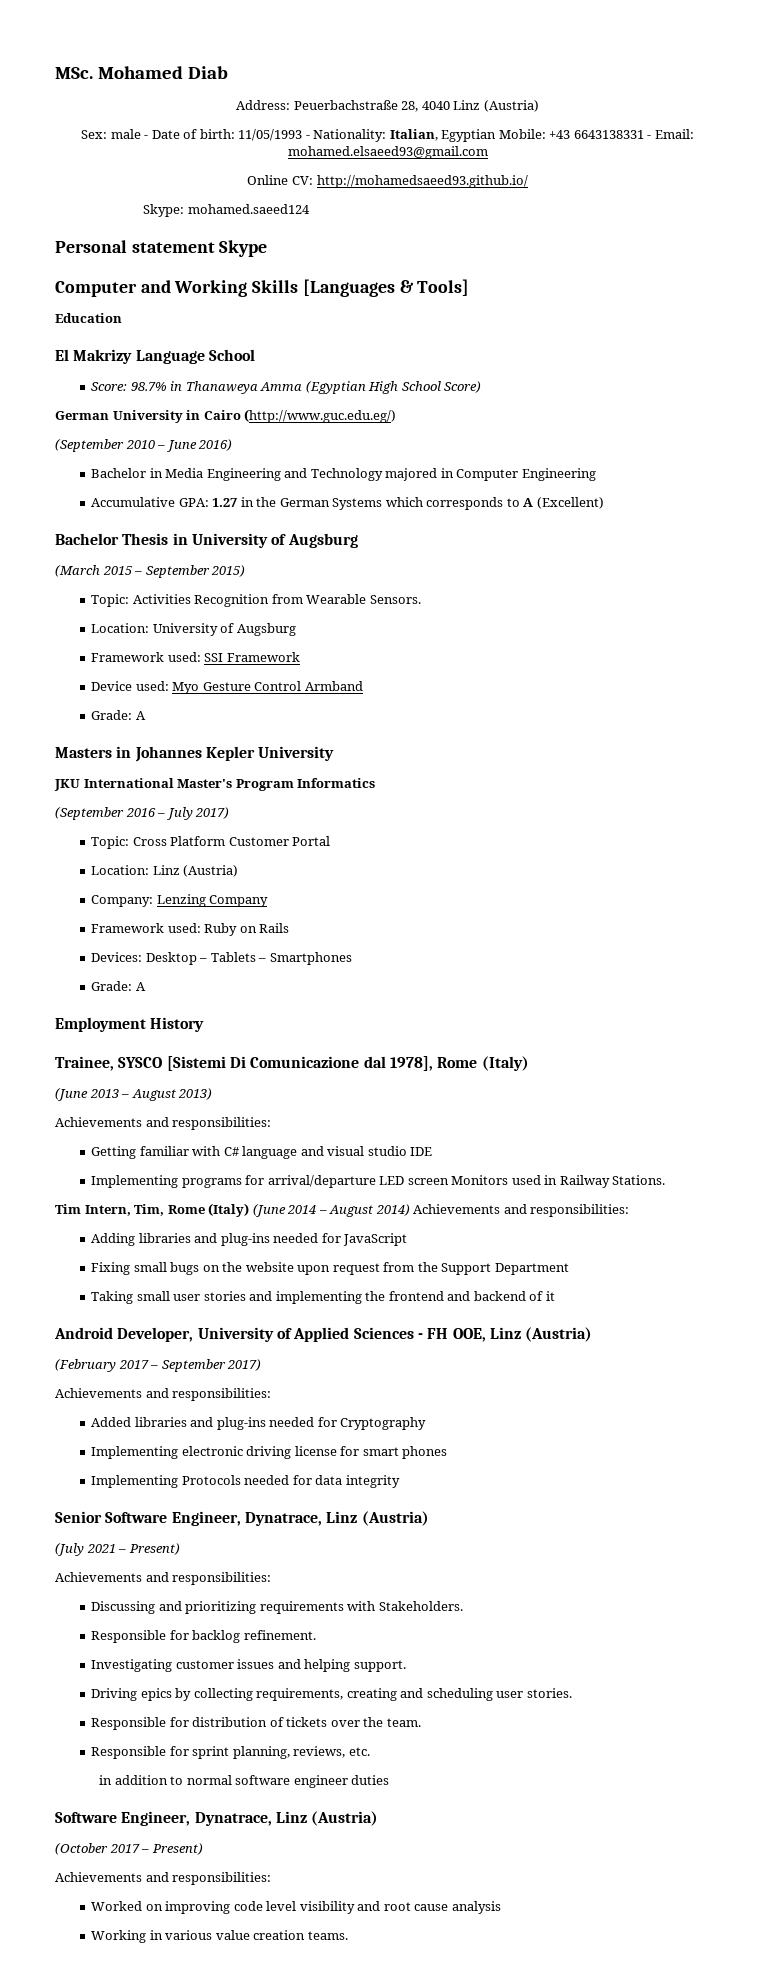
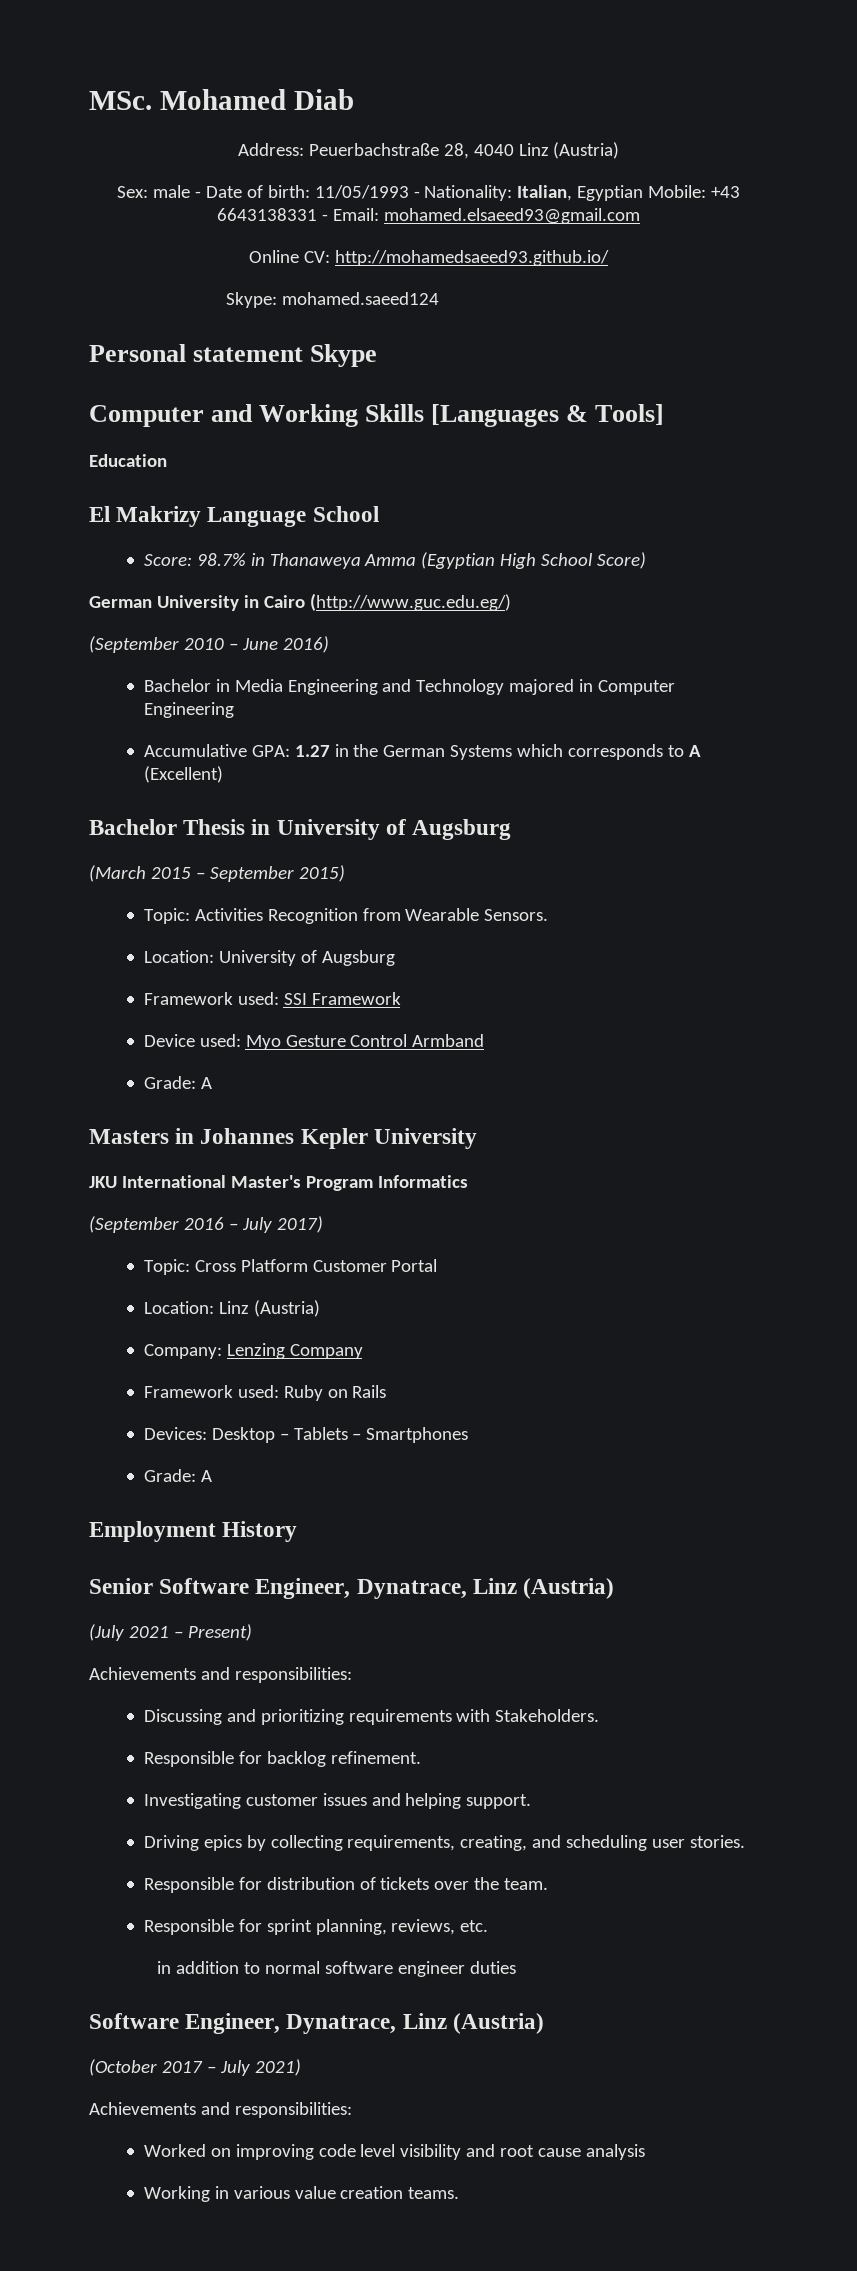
[55,1056,529,1071] [55,1088,213,1101] [55,1117,272,1130] [91,1146,433,1159] [91,1175,666,1188] [55,1203,630,1217] [91,1233,408,1246] [91,1262,569,1275] [91,1291,555,1304] [54,1327,593,1342] [55,1359,262,1372] [55,1388,272,1401] [91,1417,427,1430] [91,1446,448,1459] [91,1475,400,1488] // Trainee, SYSCO [Sistemi Di Comunicazione dal 1978], Rome (Italy) // (June 2013 – August 2013) // Achievements and responsibilities: // Getting familiar with C# language and visual studio IDE // Implementing programs for arrival/departure LED screen Monitors used in Railway Stations. // Tim Intern, Tim, Rome (Italy) (June 2014 – August 2014) Achievements and responsibilities: // Adding libraries and plug-ins needed for JavaScript // Fixing small bugs on the website upon request from the Support Department // Taking small user stories and implementing the frontend and backend of it // Android Developer, University of Applied Sciences - FH OOE, Linz (Austria) // (February 2017 – September 2017) // Achievements and responsibilities: // Added libraries and plug-ins needed for Cryptography // Implementing electronic driving license for smart phones // Implementing Protocols needed for data integrity -> (298, 1531) none
[346,1688,397,1701] creating -> [460,1835,528,1851] creating,
[151,1843,203,1855] Present) -> [219,2059,301,2076] July 2021)

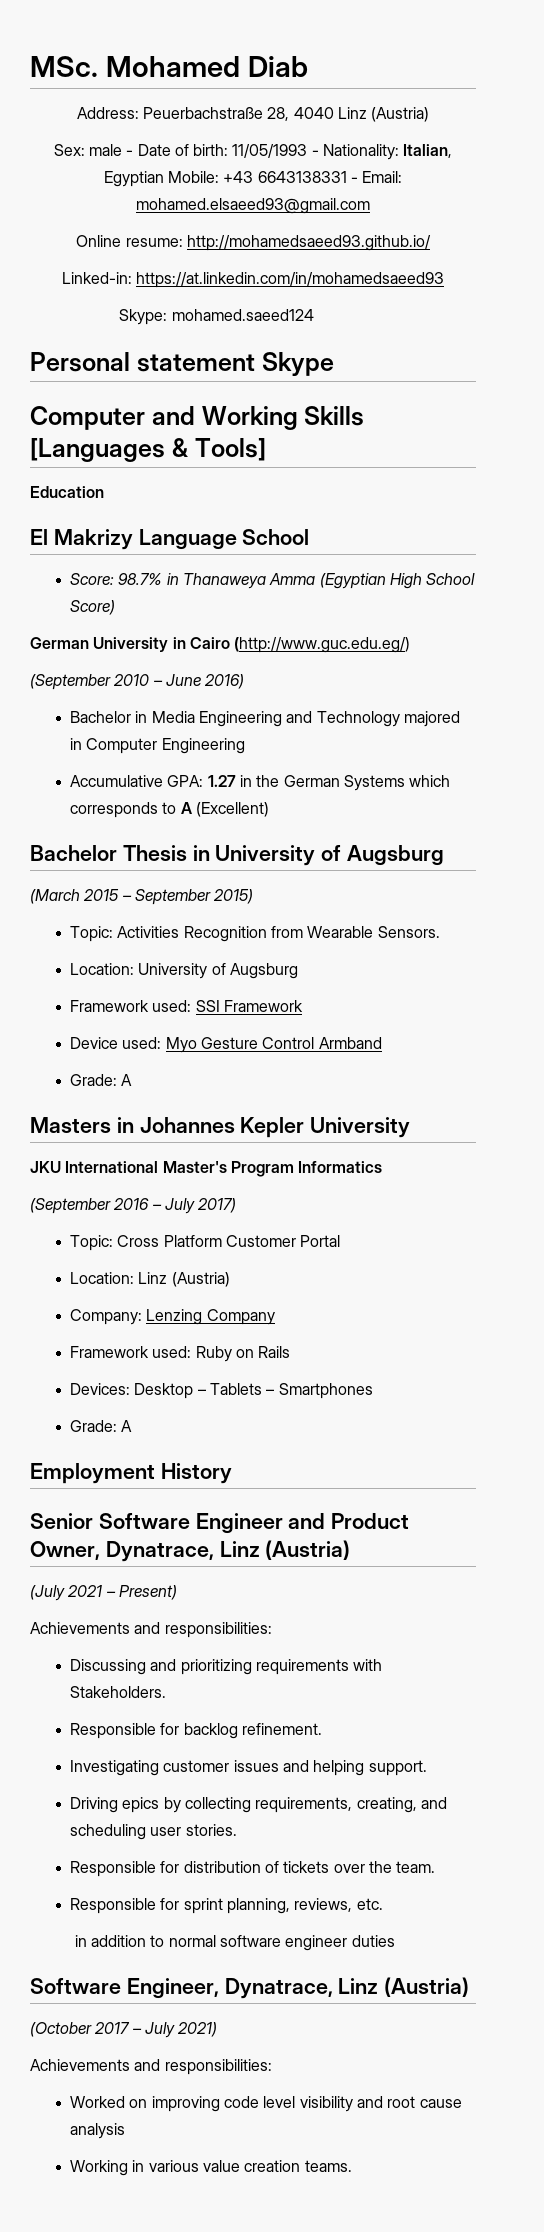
[304,251,330,263] CV: -> [125,238,183,247] resume:
(609, 258) none -> [61,272,445,288] // Linked-in: https://at.linkedin.com/in/mohamedsaeed93
[255,1578,351,1599] Engineer, -> [195,1513,410,1534] [30,1541,100,1560] Engineer and Product Owner,

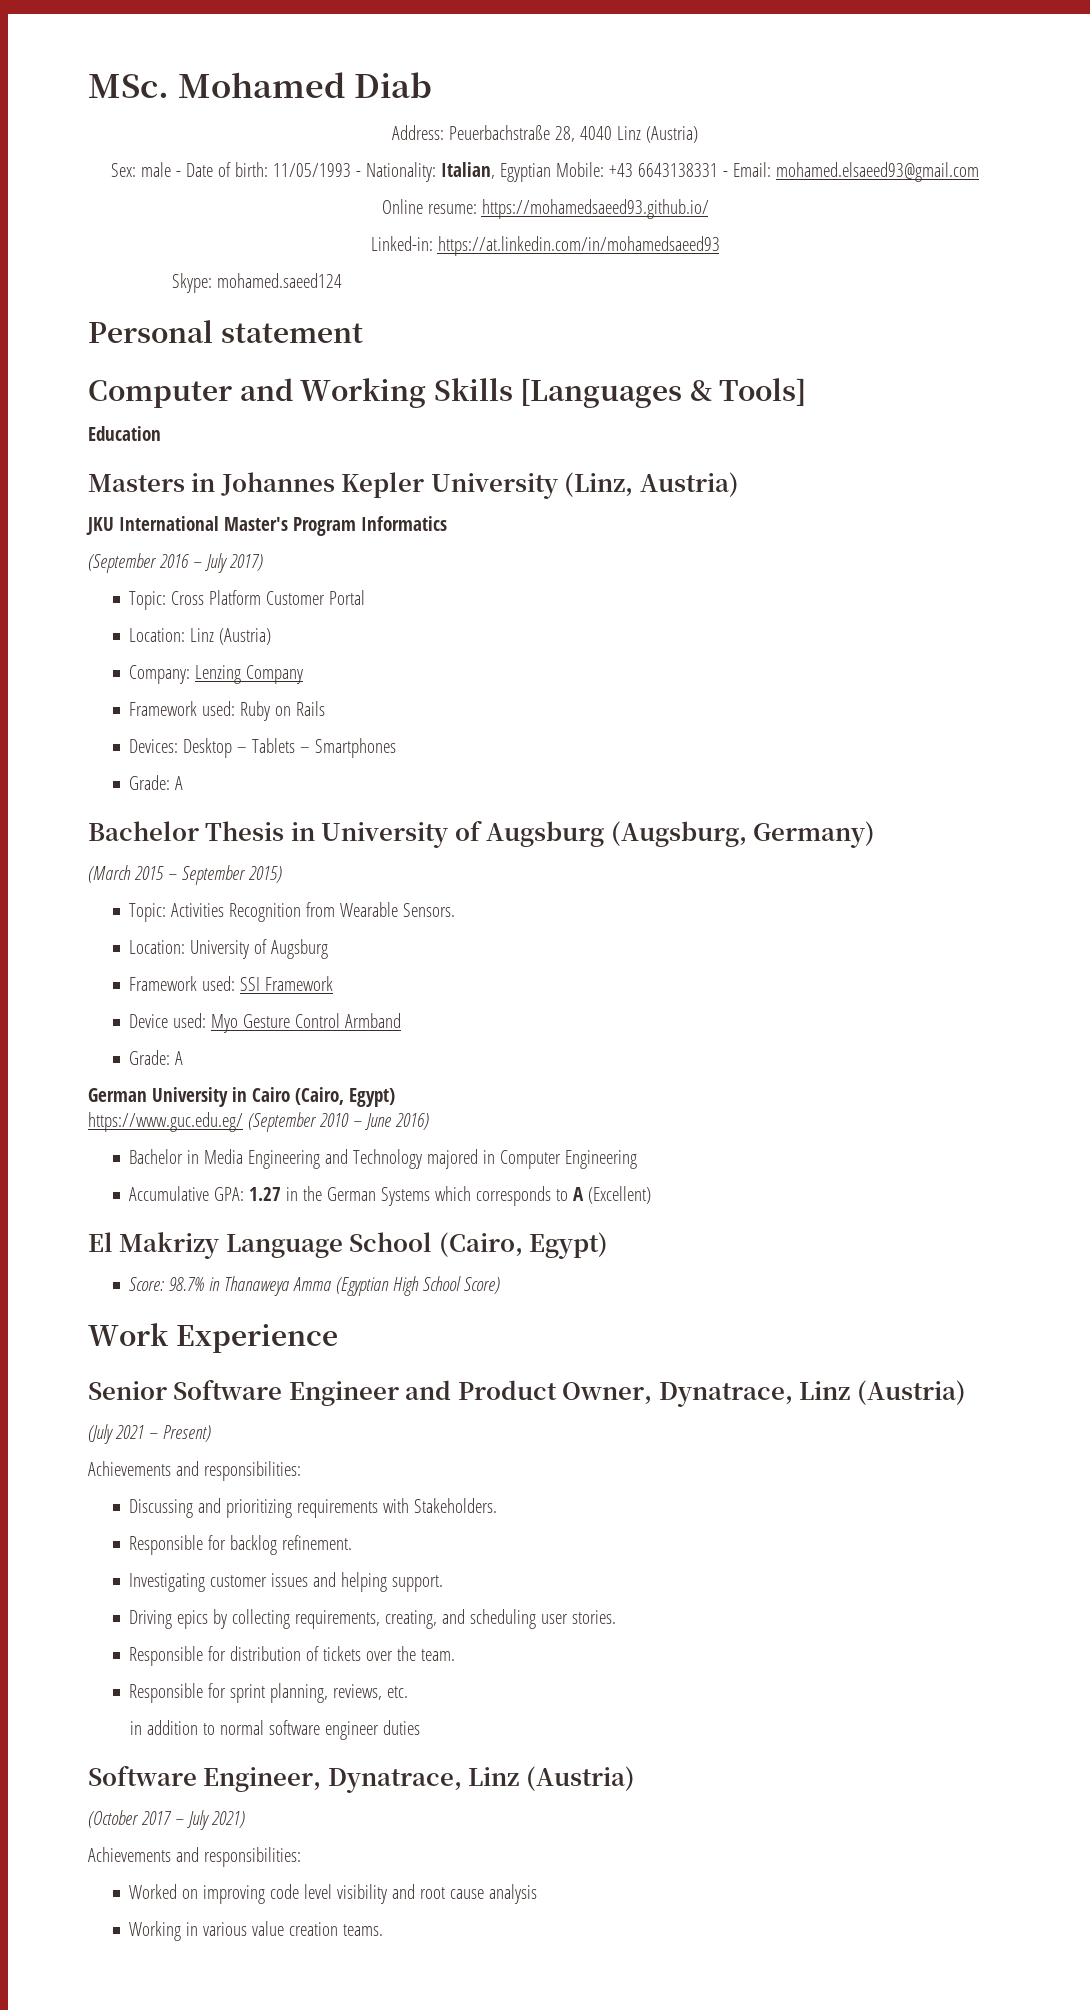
[186,235,431,251] http://mohamedsaeed93.github.io/ -> [481,199,709,219] https://mohamedsaeed93.github.io/
[261,352,334,376] Skype -> (363, 333) none
[30,529,310,550] [69,573,476,589] [69,600,115,615] [30,637,411,653] [30,674,245,690] [69,711,460,727] [69,738,245,754] [69,775,451,791] [69,802,269,818] [30,845,445,866] [30,889,254,905] [69,926,440,942] [69,963,298,979] [69,1000,303,1012] [69,1037,382,1053] [69,1074,133,1086] // El Makrizy Language School // Score: 98.7% in Thanaweya Amma (Egyptian High School Score) // German University in Cairo (http://www.guc.edu.eg/) // (September 2010 – June 2016) // Bachelor in Media Engineering and Technology majored in Computer Engineering // Accumulative GPA: 1.27 in the German Systems which corresponds to A (Excellent) // Bachelor Thesis in University of Augsburg // (March 2015 – September 2015) // Topic: Activities Recognition from Wearable Sensors. // Location: University of Augsburg // Framework used: SSI Framework // Device used: Myo Gesture Control Armband // Grade: A -> (161, 433) none
(411, 1127) none -> [564,472,739,497] (Linz, Austria)
[30,1463,232,1484] Employment History -> [88,820,876,848] [88,865,282,885] [129,902,456,922] [129,939,329,959] [129,976,334,991] [129,1013,402,1033] [129,1050,184,1065] [88,1087,395,1107] [88,1112,429,1132] [129,1149,638,1169] [129,1186,652,1206] [88,1232,609,1259] [129,1276,501,1296] [88,1323,338,1353] Bachelor Thesis in University of Augsburg (Augsburg, Germany) // (March 2015 – September 2015) // Topic: Activities Recognition from Wearable Sensors. // Location: University of Augsburg // Framework used: SSI Framework // Device used: Myo Gesture Control Armband // Grade: A // German University in Cairo (Cairo, Egypt) // https://www.guc.edu.eg/ (September 2010 – June 2016) // Bachelor in Media Engineering and Technology majored in Computer Engineering // Accumulative GPA: 1.27 in the German Systems which corresponds to A (Excellent) // El Makrizy Language School (Cairo, Egypt) // Score: 98.7% in Thanaweya Amma (Egyptian High School Score) // Work Experience

